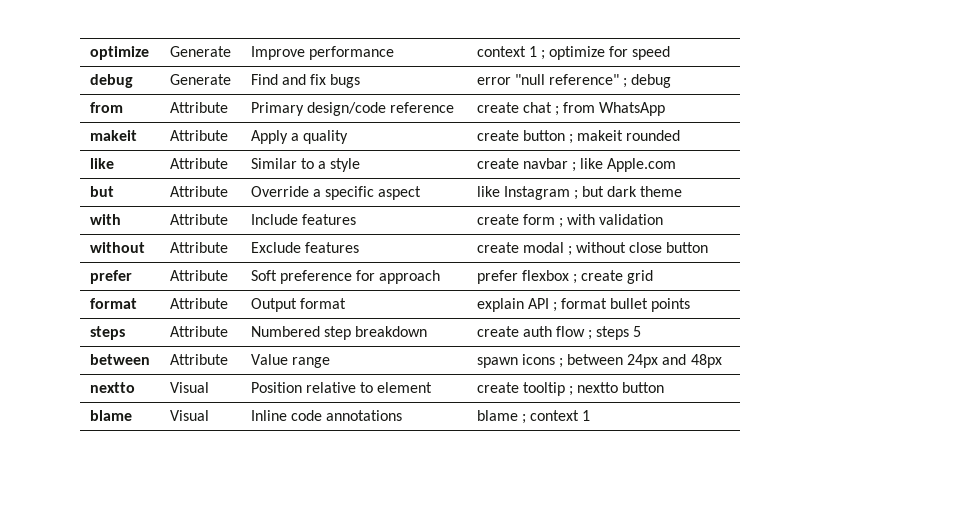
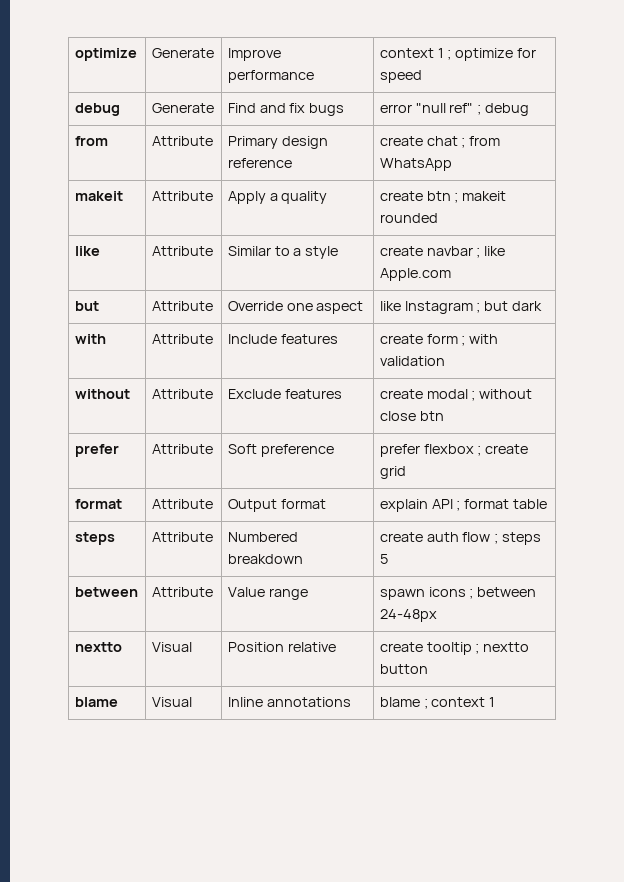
[548,74,619,85] reference" -> [449,103,474,113] ref"
[306,102,386,116] design/code -> [281,136,328,149] design
[522,130,565,141] button -> [426,191,451,201] btn
[312,186,374,200] a specific -> [286,303,313,311] one
[640,186,683,197] theme -> (543, 306) none
[666,242,709,253] button -> [419,411,444,421] btn
[355,270,441,284] for approach -> (334, 450) none
[610,298,691,312] bullet points -> [513,499,548,509] table
[323,326,351,340] step -> (298, 537) none
[627,354,722,368] 24px and 48px -> [379,609,437,622] 24-48px
[359,382,433,393] to element -> (336, 647) none
[290,410,322,421] code -> (263, 702) none

